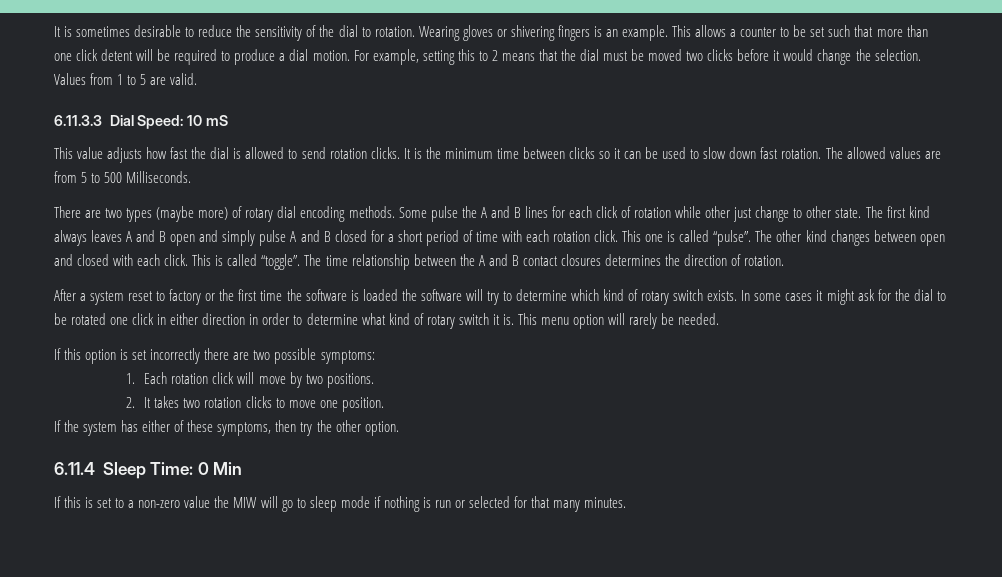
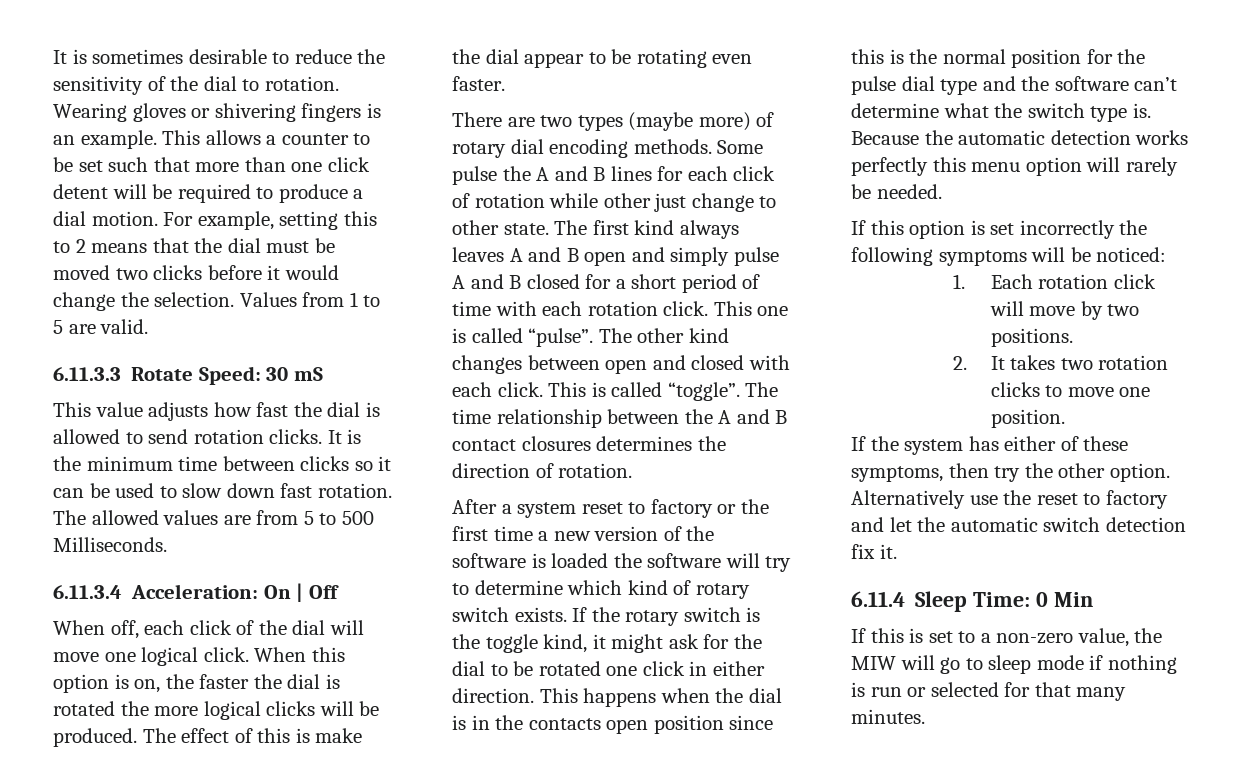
[109,115,203,129] Dial Speed: 10 -> [131,366,289,385] Rotate Speed: 30
(192, 177) none -> [53,583,339,602] [53,620,364,639] [53,647,345,666] [53,674,340,693] [53,701,380,720] [53,728,363,747] [452,49,753,68] [452,76,505,91] // 6.11.3.4 Acceleration: On | Off // When off, each click of the dial will move one logical click. When this option is on, the faster the dial is rotated the more logical clicks will be produced. The effect of this is make the dial appear to be rotating even faster.
(283, 295) none -> [538,526,682,541] a new version of
[741,290,813,301] In some cases -> [572,607,761,626] [452,634,588,653] If the rotary switch is the toggle kind,
[202,313,537,329] direction in order to determine what kind of rotary switch it is. This -> [452,688,782,707] [452,715,774,734] [851,49,1146,68] [851,76,1178,95] [851,103,1151,122] [851,130,1189,145] [851,157,966,176] direction. This happens when the dial is in the contacts open position since this is the normal position for the pulse dial type and the software can’t determine what the switch type is. Because the automatic detection works perfectly this
[204,348,375,364] there are two possible symptoms: -> [1119,220,1148,235] [851,247,1167,266] the following symptoms will be noticed:
(399, 428) none -> [851,490,1168,509] [851,517,1186,532] [851,544,897,559] Alternatively use the reset to factory and let the automatic switch detection fix it.
[184,496,211,508] value -> [1077,628,1129,647] value,

